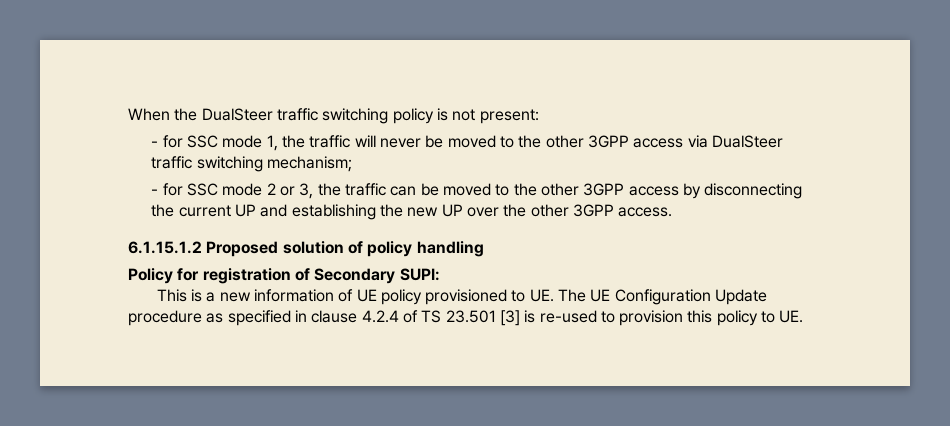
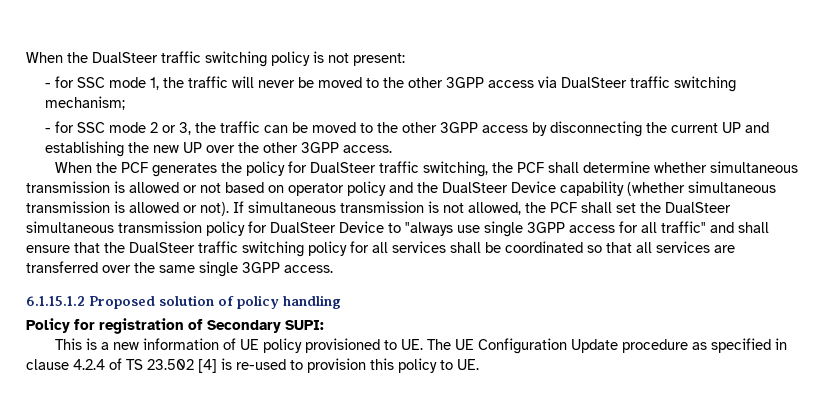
(673, 212) none -> [54,161,798,177] [26,181,776,196] [26,201,731,216] [26,221,769,237] [26,241,735,257] [26,261,333,277] // When the PCF generates the policy for DualSteer traffic switching, the PCF shall determine whether simultaneous transmission is allowed or not based on operator policy and the DualSteer Device capability (whether simultaneous transmission is allowed or not). If simultaneous transmission is not allowed, the PCF shall set the DualSteer simultaneous transmission policy for DualSteer Device to "always use single 3GPP access for all traffic" and shall ensure that the DualSteer traffic switching policy for all services shall be coordinated so that all services are transferred over the same single 3GPP access.
[445,310,520,326] 23.501 [3] -> [147,359,217,373] 23.502 [4]

